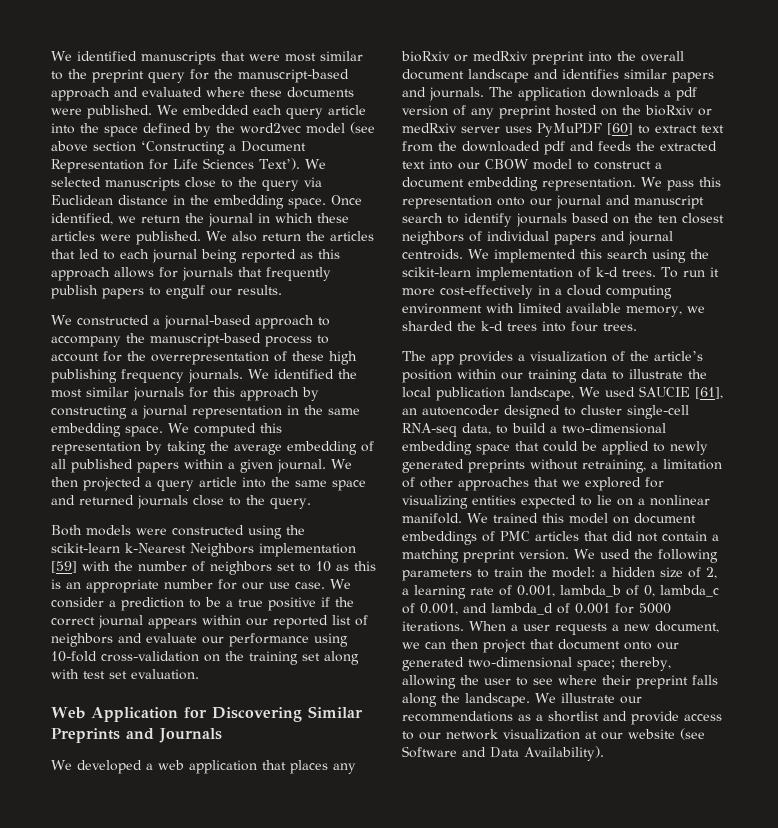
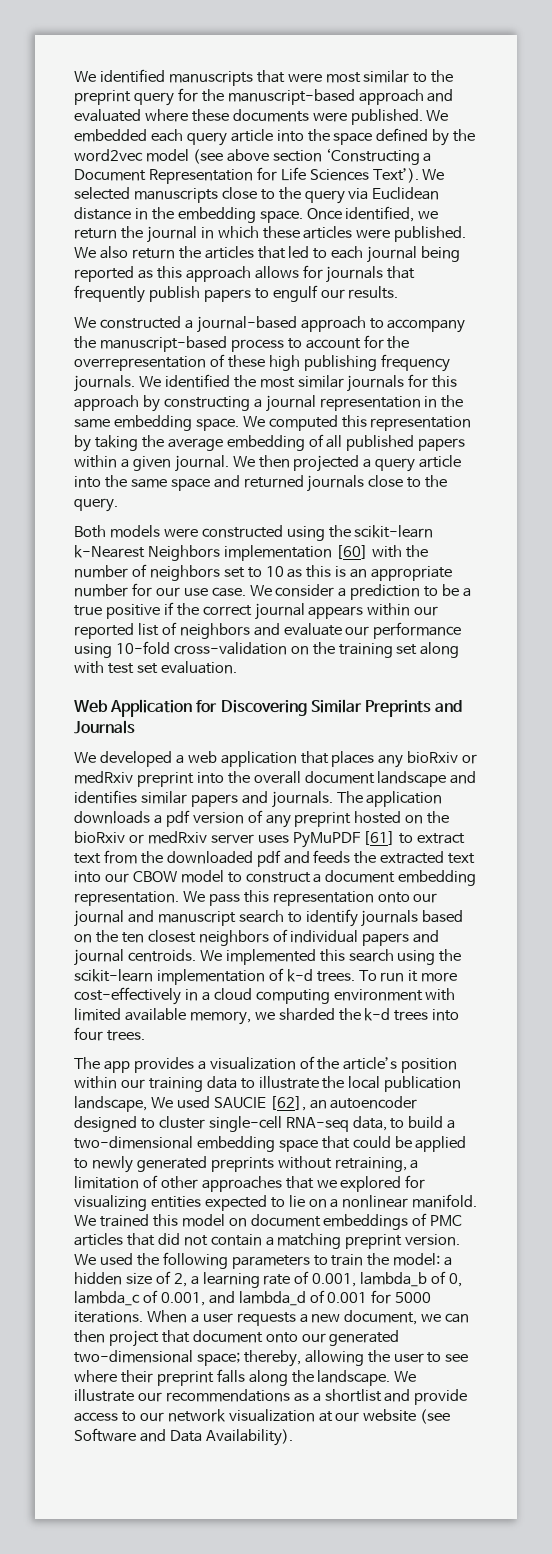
[51,561,77,573] [59] -> [335,545,368,559] [60]
[607,123,633,135] [60] -> [363,831,396,845] [61]
[695,387,723,399] [61], -> [269,1096,306,1111] [62],

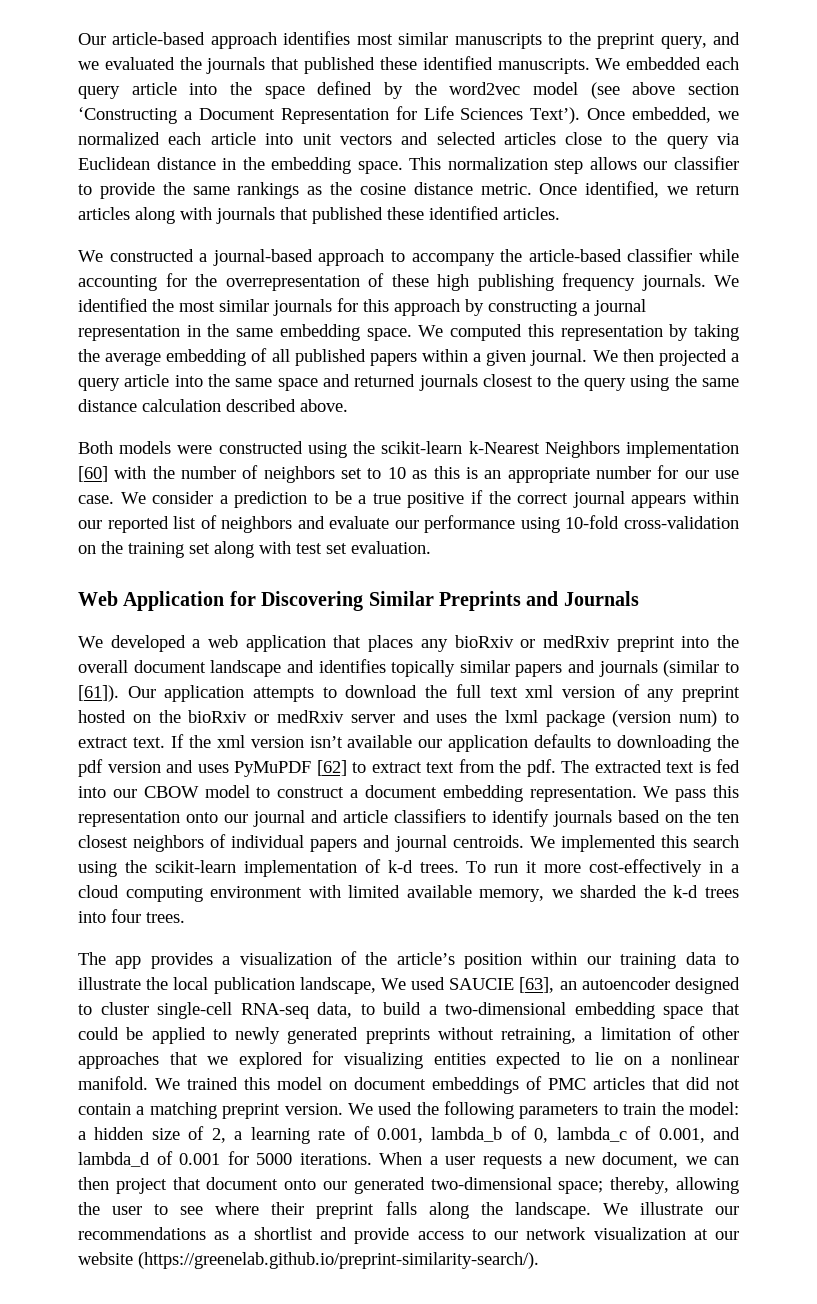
[74,69,410,86] We identified manuscripts that were most similar -> [78,31,542,49] Our article-based approach identifies most similar manuscripts
[133,88,454,106] [74,109,423,125] query for the manuscript-based approach and evaluated where these documents were published. -> [660,32,740,49] [78,56,590,74] query, and we evaluated the journals that published these identified manuscripts.
[422,169,445,180] [74,187,218,203] We selected manuscripts -> [587,107,739,123] [78,132,557,145] Once embedded, we normalized each article into unit vectors and selected articles
[306,206,439,222] [74,226,467,243] [74,246,461,263] [74,265,416,283] [74,285,399,303] Once identified, we return the journal in which these articles were published. We also return the articles that led to each journal being reported as this approach allows for journals that frequently publish papers to engulf our results. -> [409,156,739,174] [78,181,739,199] [78,206,560,224] This normalization step allows our classifier to provide the same rankings as the cosine distance metric. Once identified, we return articles along with journals that published these identified articles.
[99,336,361,352] manuscript-based process to account -> [528,248,740,262] [78,275,157,291] article-based classifier while accounting
[368,475,448,488] [74,498,118,512] close to the query. -> [482,374,739,391] [78,399,348,412] closest to the query using the same distance calculation described above.
(137, 797) none -> [391,660,456,677] topically
[271,791,443,808] [74,810,190,827] journals. The application downloads a pdf -> [598,660,739,677] [78,684,554,702] journals (similar to [61]). Our application attempts to download the full text xml
(254, 839) none -> [402,710,740,727] [78,734,739,752] [78,759,193,777] and uses the lxml package (version num) to extract text. If the xml version isn’t available our application defaults to downloading the pdf version and
[363,831,396,845] [61] -> [316,760,347,776] [62]
[166,850,476,867] downloaded pdf and feeds the extracted text -> [526,759,740,777] pdf. The extracted text is fed
[157,910,284,926] manuscript search -> [343,809,466,823] article classifiers
[269,1096,306,1111] [62], -> [519,977,555,993] [63],
[420,1409,451,1424] [74,1428,293,1446] (see Software and Data Availability). -> [138,1252,539,1269] (https://greenelab.github.io/preprint-similarity-search/).

